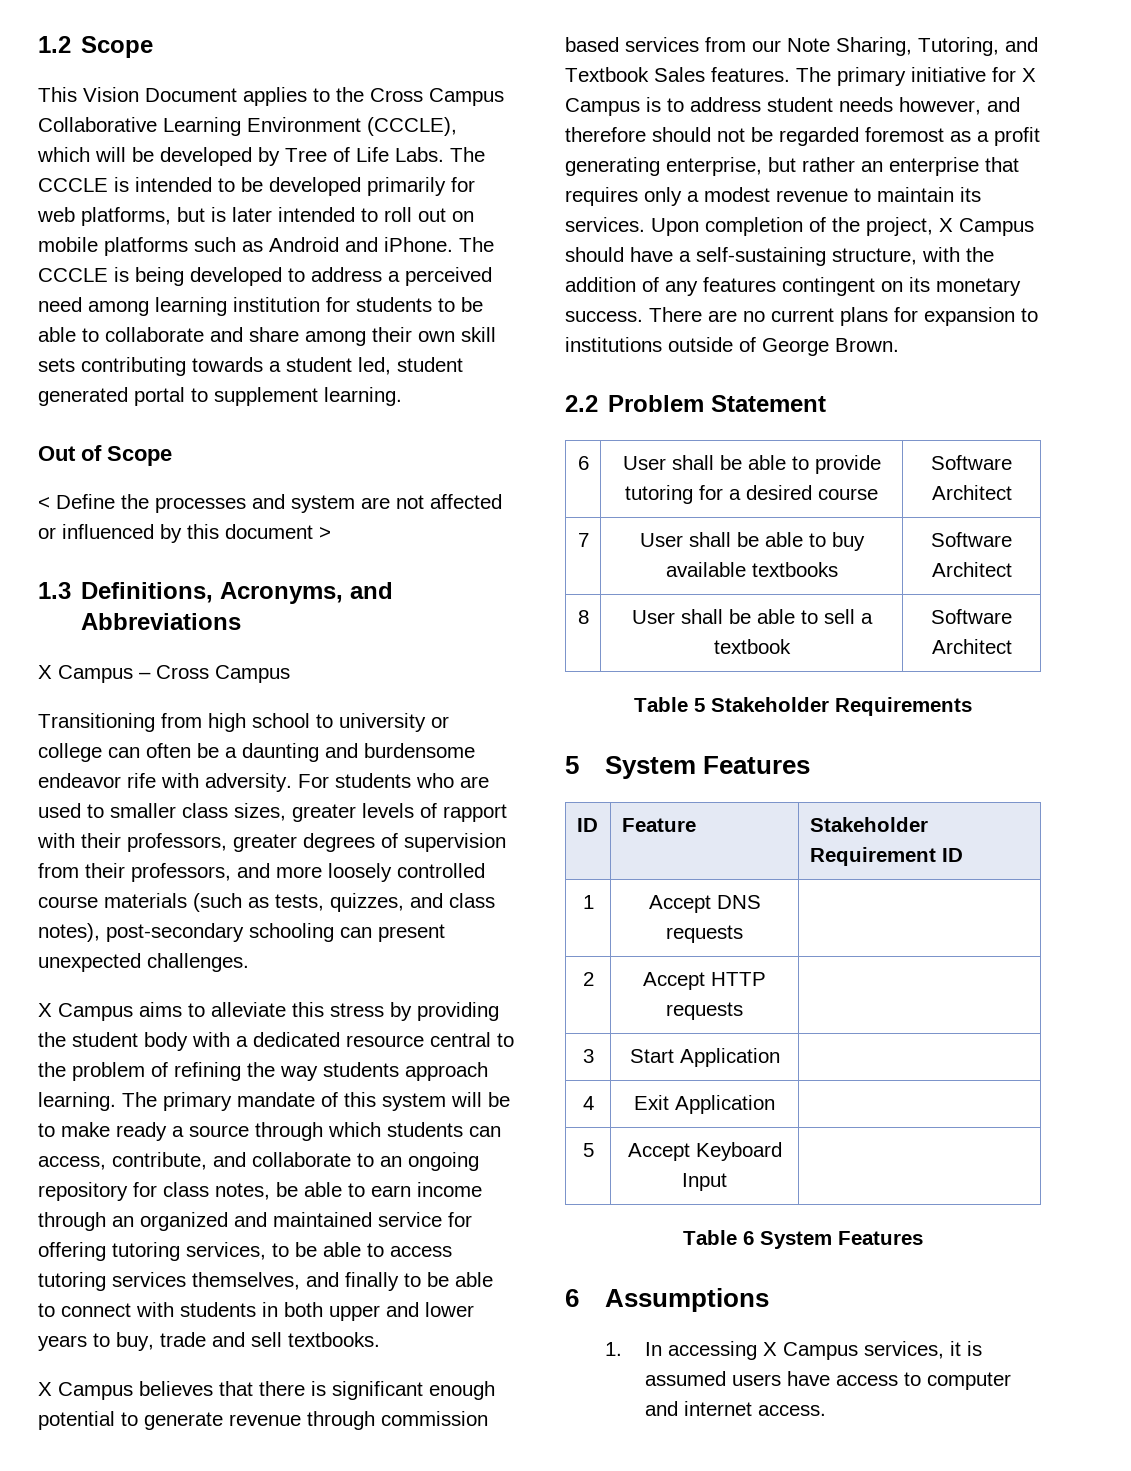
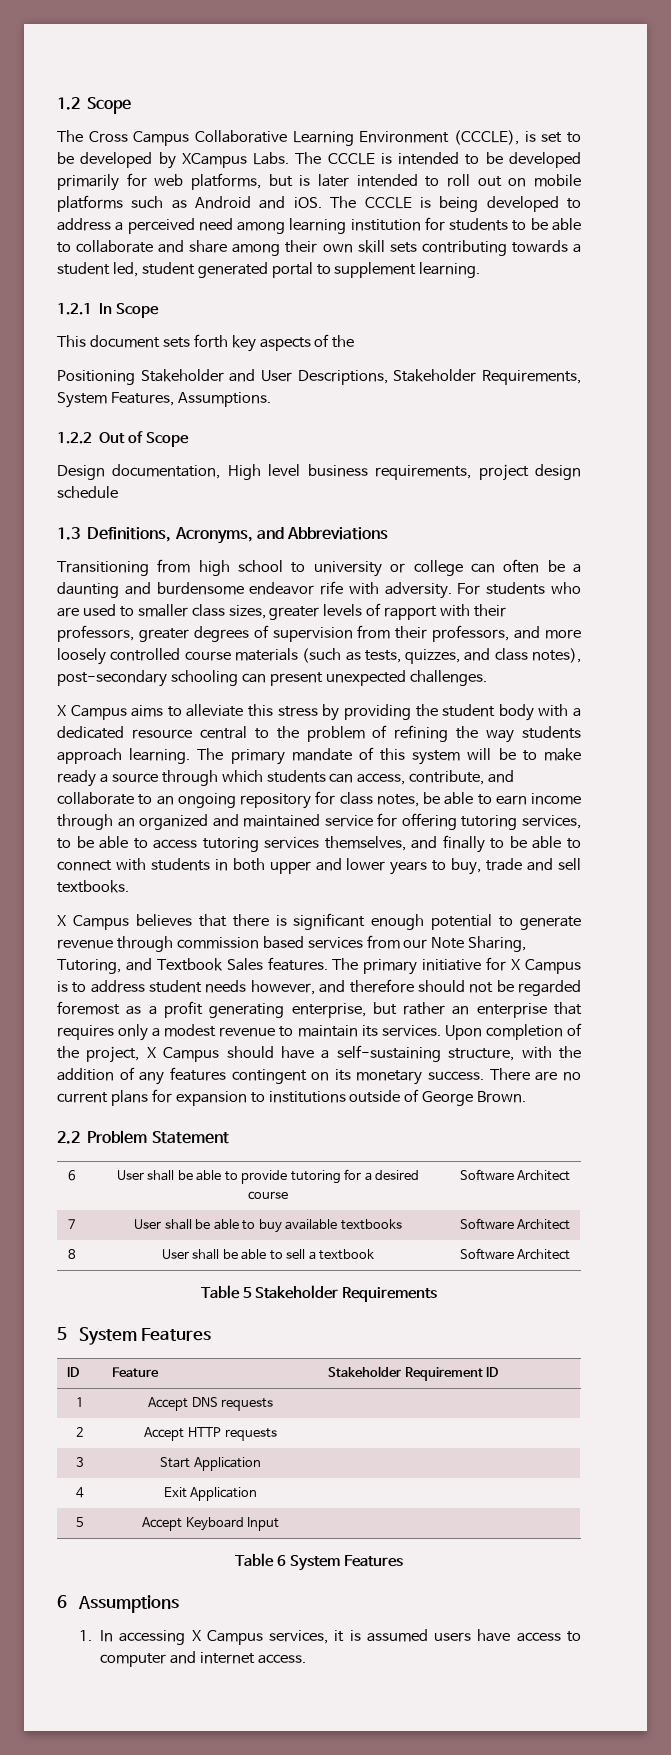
[38,87,364,106] This Vision Document applies to the -> [57,130,83,142] The
[37,147,389,166] which will be developed by Tree of Life -> [524,131,581,143] [57,152,247,169] is set to be developed by XCampus
[384,237,453,252] iPhone. -> [293,197,322,209] iOS.
[38,445,172,466] [38,494,502,513] [38,524,331,543] Out of Scope // < Define the processes and system are not affected or influenced by this document > -> [57,303,160,318] [57,334,355,352] [57,369,581,385] [57,392,271,408] [57,431,190,447] [57,464,581,481] [57,486,118,498] 1.2.1 In Scope // This document sets forth key aspects of the // Positioning Stakeholder and User Descriptions, Stakeholder Requirements, System Features, Assumptions. // 1.2.2 Out of Scope // Design documentation, High level business requirements, project design schedule
[38,665,290,683] // X Campus – Cross Campus -> (389, 533) none

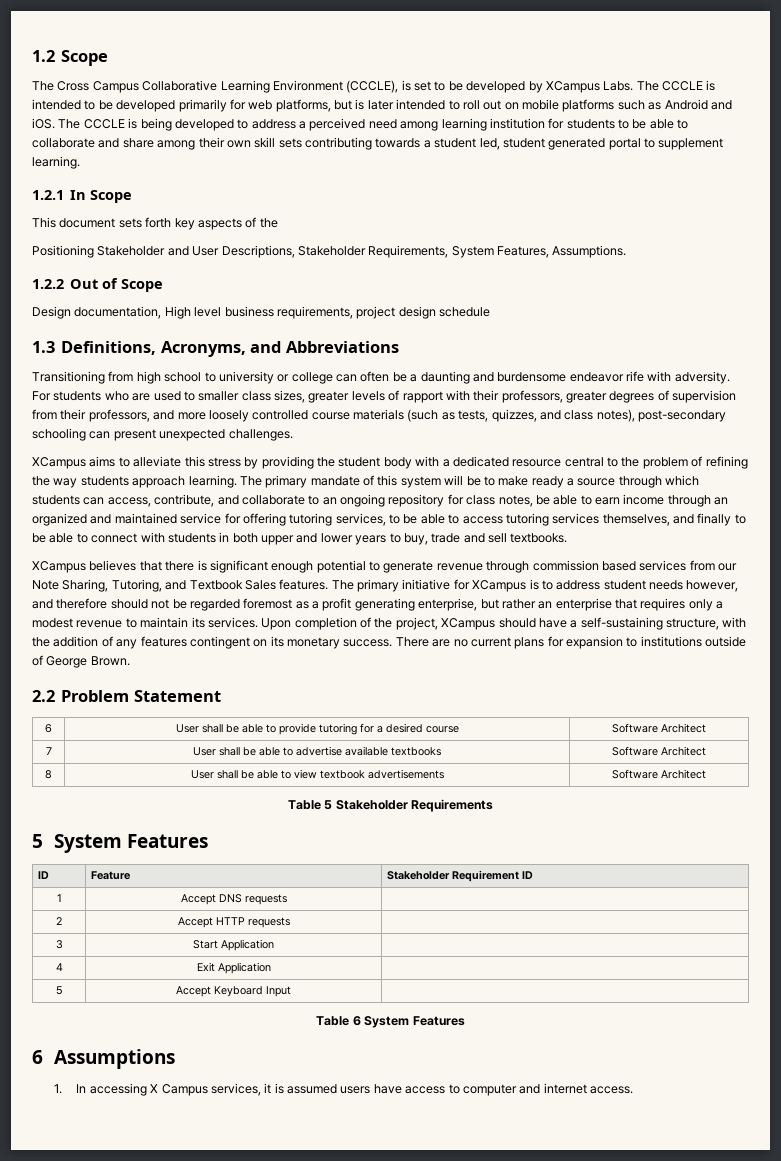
[57,705,127,720] X Campus -> [32,457,86,469] XCampus
[57,915,129,930] X Campus -> [32,561,86,573] XCampus
[511,959,581,974] X Campus -> [472,580,527,592] XCampus
[146,1047,220,1062] X Campus -> [441,618,496,630] XCampus
[258,1219,282,1233] buy -> [296,746,342,756] advertise
[286,1249,316,1260] sell a -> [293,769,317,779] view
(375, 1254) none -> [367,769,444,779] advertisements

